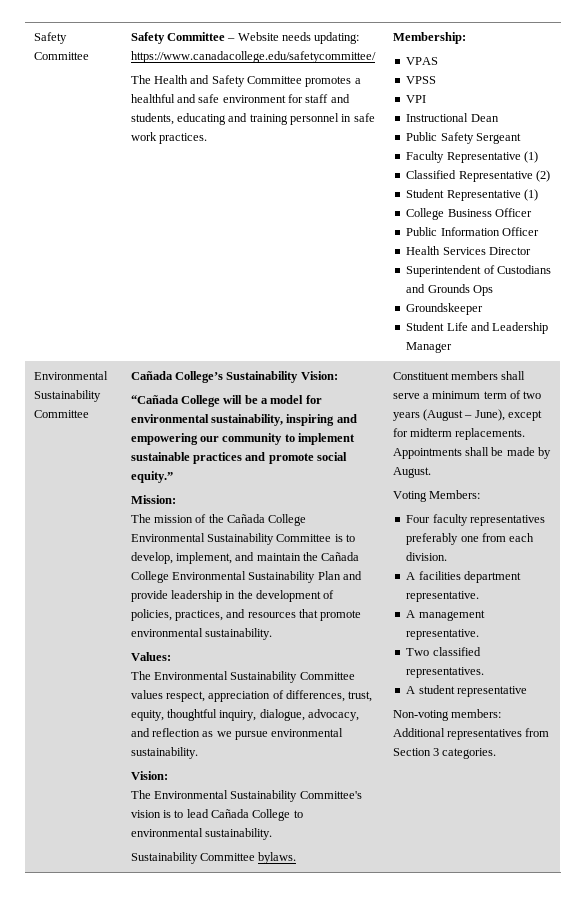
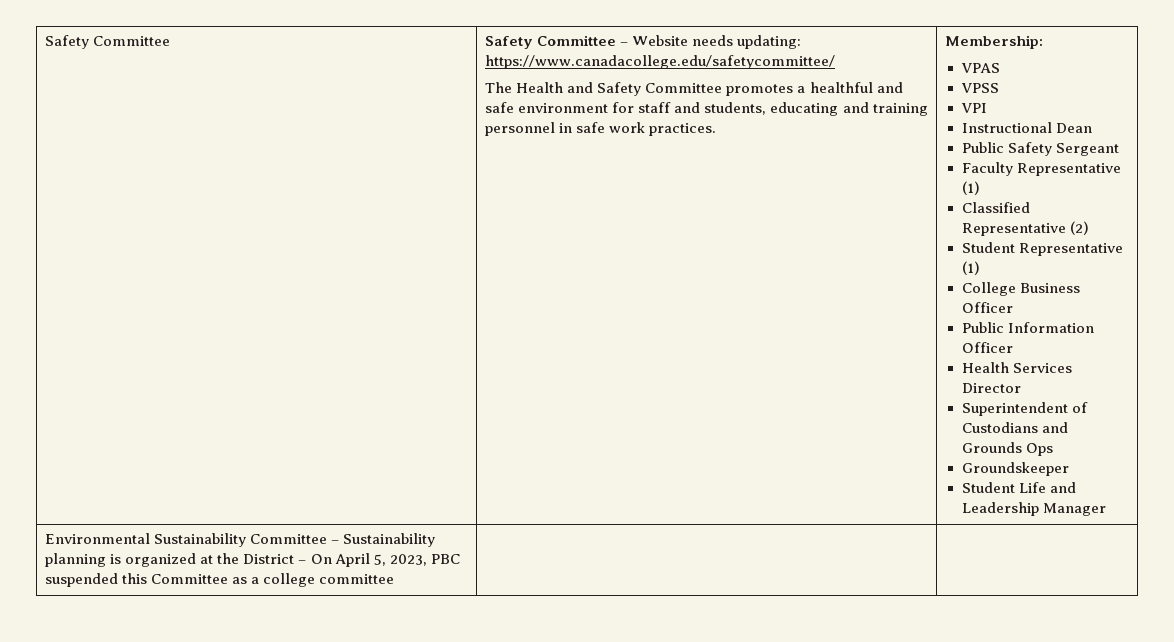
[130,371,338,383] [130,395,322,407] [130,414,357,426] [130,433,356,445] [130,452,348,464] [130,471,173,483] [130,495,176,504] [130,514,307,526] [130,533,356,545] [130,552,360,564] [130,571,363,583] [130,590,335,602] [130,609,362,621] [130,628,272,640] [130,652,171,661] [130,671,355,683] [130,690,373,702] [130,709,360,721] [130,728,344,740] [130,747,198,759] [130,771,168,780] [130,790,362,802] [130,809,303,821] [130,828,272,840] [130,852,297,864] [392,371,526,380] [392,390,542,399] [392,409,543,421] [392,428,526,440] [392,447,552,459] [392,467,431,478] [392,490,480,502] [406,514,546,526] [406,533,535,545] [406,552,448,561] [406,571,522,583] [406,591,480,602] [406,610,485,621] [406,629,480,640] [406,647,481,656] [406,667,485,678] [406,685,528,697] [392,709,501,721] [392,728,550,740] [392,748,497,759] | Cañada College’s Sustainability Vision: // “Cañada College will be a model for environmental sustainability, inspiring and empowering our community to implement sustainable practices and promote social equity.” // Mission: // The mission of the Cañada College Environmental Sustainability Committee is to develop, implement, and maintain the Cañada College Environmental Sustainability Plan and provide leadership in the development of policies, practices, and resources that promote environmental sustainability. // Values: // The Environmental Sustainability Committee values respect, appreciation of differences, trust, equity, thoughtful inquiry, dialogue, advocacy, and reflection as we pursue environmental sustainability. // Vision: // The Environmental Sustainability Committee's vision is to lead Cañada College to environmental sustainability. // Sustainability Committee bylaws. | Constituent members shall serve a minimum term of two years (August – June), except for midterm replacements. Appointments shall be made by August. // Voting Members: // Four faculty representatives preferably one from each division. // A facilities department representative. // A management representative. // Two classified representatives. // A student representative // Non-voting members: Additional representatives from Section 3 categories. -> [331,533,436,547] [45,553,460,567] [45,573,395,587] – Sustainability planning is organized at the District – On April 5, 2023, PBC suspended this Committee as a college committee | |

